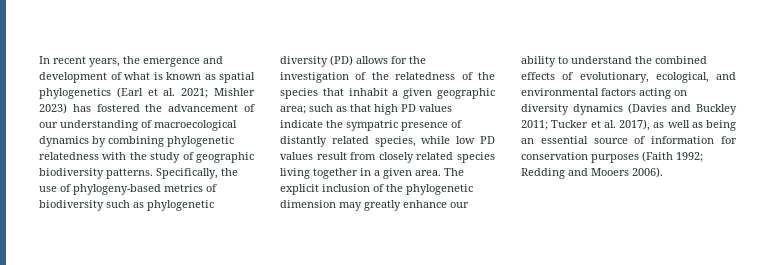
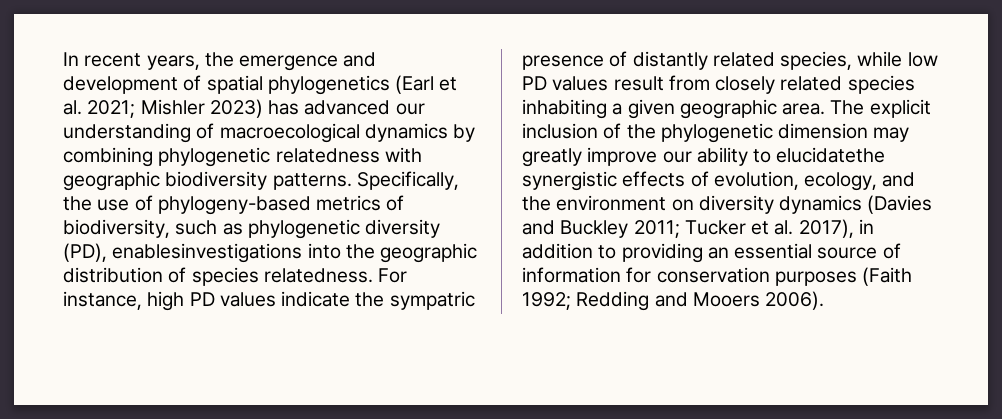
[124,72,216,80] what is known as -> (202, 83) none
[96,104,255,112] fostered the advancement of -> [304,100,391,115] advanced
[129,152,194,163] the study of -> (422, 155) none
[39,200,104,211] biodiversity -> [63,219,170,238] biodiversity,
[330,55,426,66] [280,72,495,83] [280,88,495,99] [280,104,371,114] (PD) allows for the investigation of the relatedness of the species that inhabit a given geographic area; such as that -> [63,243,478,263] [63,267,408,286] [63,291,142,310] (PD), enablesinvestigations into the geographic distribution of species relatedness. For instance,
[280,168,412,179] living together in a given -> [522,99,777,119] inhabiting a given geographic
[403,200,447,208] enhance -> [587,147,658,166] improve
[571,56,707,64] [521,72,736,83] [521,88,671,99] understand the combined effects of evolutionary, ecological, and environmental factors acting -> [776,147,886,163] [522,171,916,191] [522,195,667,211] elucidatethe synergistic effects of evolution, ecology, and the environment
[653,120,736,131] as well as being -> [858,219,874,234] [522,243,703,263] in addition to providing

